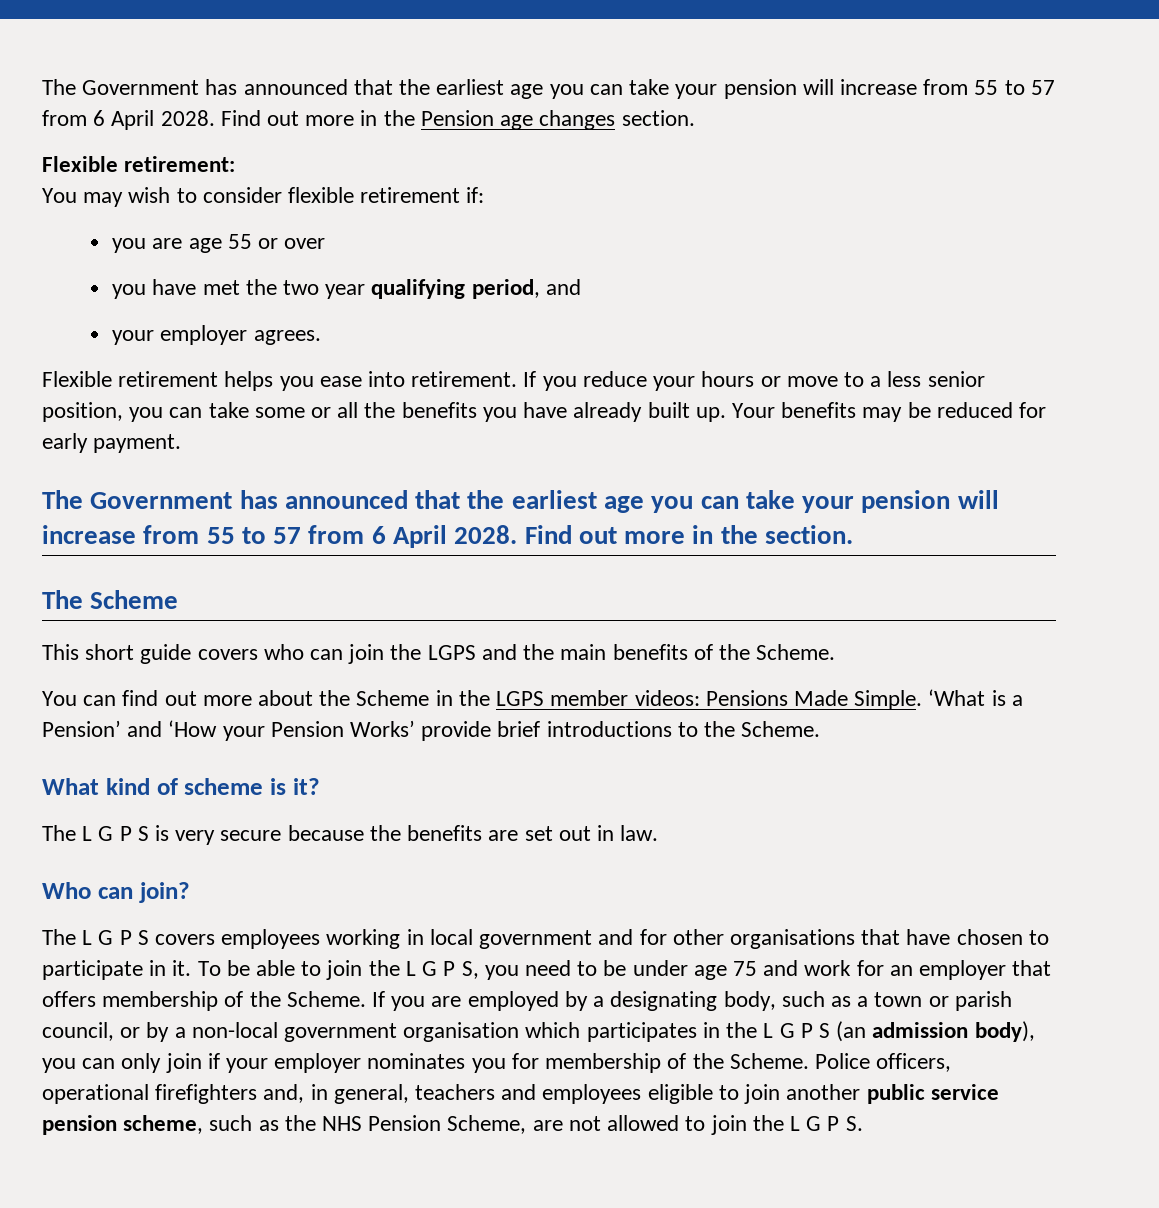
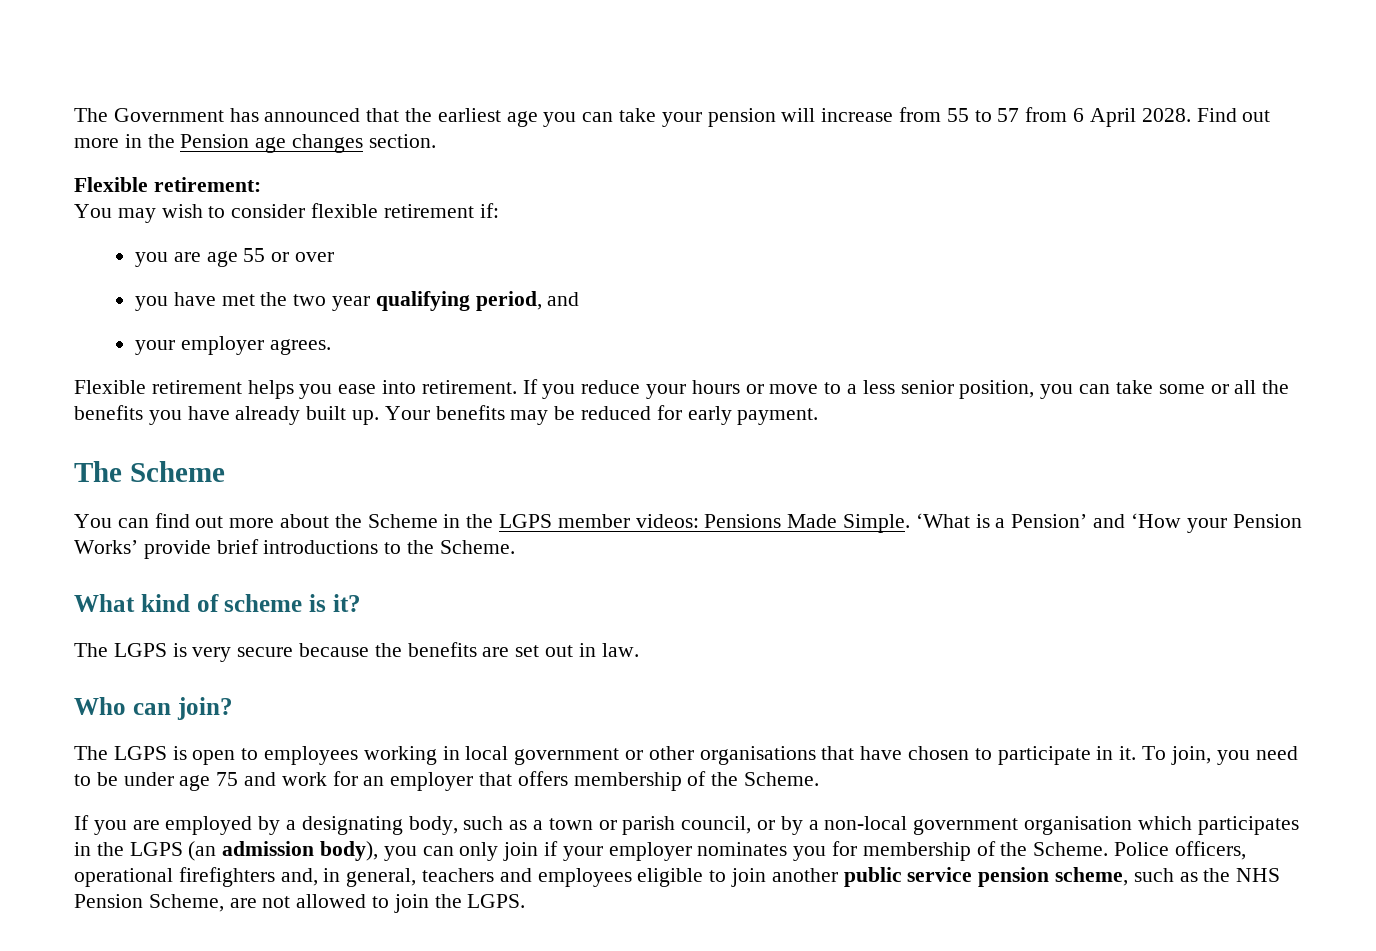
[90,490,999,513] [42,525,854,548] [42,590,179,609] [42,644,836,664] Government has announced that the earliest age you can take your pension will increase from 55 to 57 from 6 April 2028. Find out more in the section. // The Scheme // This short guide covers who can join the LGPS and the main benefits of the Scheme. -> [129,461,225,482] Scheme
[82,826,149,841] L G P S -> [113,643,167,657] LGPS
[82,930,216,945] L G P S covers -> [113,746,259,765] LGPS is open to
[598,929,667,945] and for -> [625,750,644,760] or
[226,960,479,980] be able to join the L G P S, -> [1170,746,1211,765] join,
(366, 999) none -> (820, 779) //
[763,1023,830,1038] L G P S -> [129,842,183,856] LGPS
[789,1116,863,1131] L G P S. -> [467,894,526,908] LGPS.

